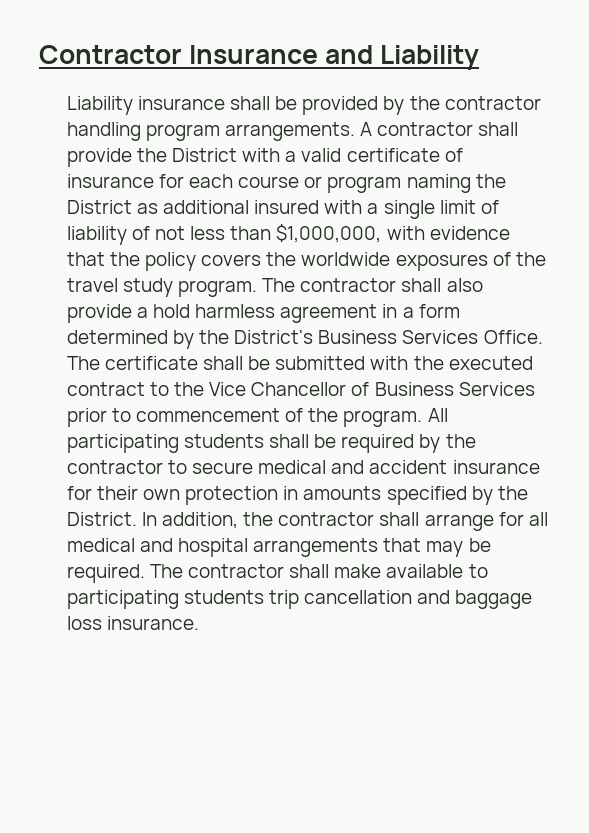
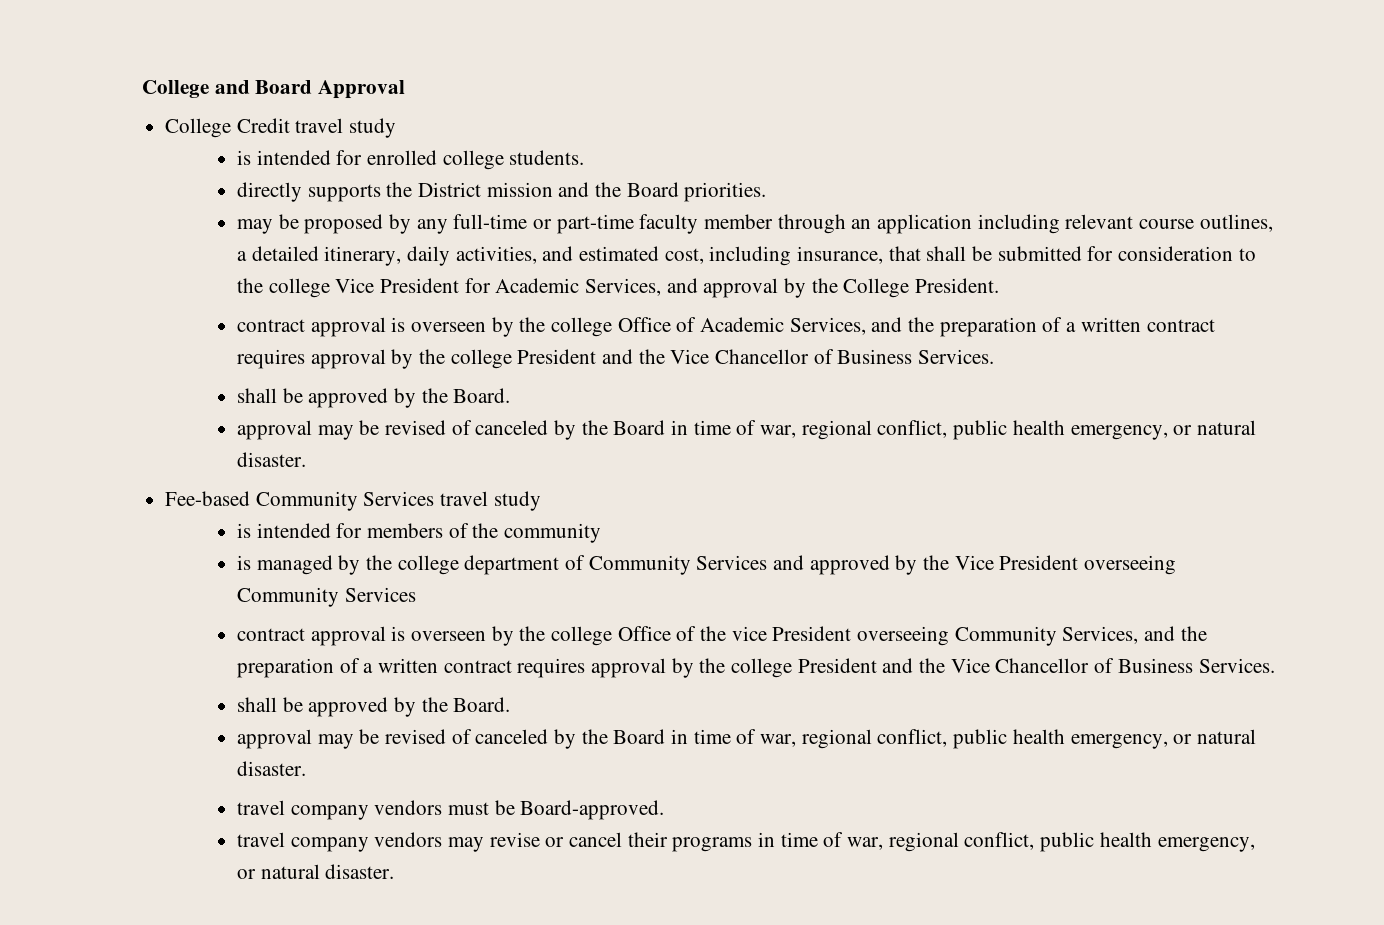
[39,45,480,70] [66,96,541,115] [66,122,519,141] [66,148,463,167] [66,174,506,193] [66,200,499,219] [66,224,510,245] [66,252,546,271] [66,278,483,297] [66,304,460,323] [66,330,543,349] [66,356,533,370] [66,382,535,396] [66,408,448,427] [66,434,476,453] [66,460,540,474] [66,486,528,505] [66,512,548,531] [66,538,491,557] [66,564,488,583] [66,590,533,609] [66,616,199,630] Contractor Insurance and Liability // Liability insurance shall be provided by the contractor handling program arrangements. A contractor shall provide the District with a valid certificate of insurance for each course or program naming the District as additional insured with a single limit of liability of not less than $1,000,000, with evidence that the policy covers the worldwide exposures of the travel study program. The contractor shall also provide a hold harmless agreement in a form determined by the District's Business Services Office. The certificate shall be submitted with the executed contract to the Vice Chancellor of Business Services prior to commencement of the program. All participating students shall be required by the contractor to secure medical and accident insurance for their own protection in amounts specified by the District. In addition, the contractor shall arrange for all medical and hospital arrangements that may be required. The contractor shall make available to participating students trip cancellation and baggage loss insurance. -> [142,80,406,99] [165,118,397,138] [237,150,585,170] [237,182,767,202] [237,214,1273,234] [237,246,1256,266] [237,278,1000,298] [237,317,1215,337] [237,349,995,369] [237,388,511,408] [237,420,1256,440] [237,452,307,467] [165,491,541,511] [237,523,602,543] [237,555,1177,575] [237,587,416,607] [237,626,1207,646] [237,658,1275,678] [237,697,511,717] [237,729,1256,749] [237,761,307,776] [237,800,665,820] [237,832,1255,852] [237,864,395,879] College and Board Approval // College Credit travel study // is intended for enrolled college students. // directly supports the District mission and the Board priorities. // may be proposed by any full-time or part-time faculty member through an application including relevant course outlines, a detailed itinerary, daily activities, and estimated cost, including insurance, that shall be submitted for consideration to the college Vice President for Academic Services, and approval by the College President. // contract approval is overseen by the college Office of Academic Services, and the preparation of a written contract requires approval by the college President and the Vice Chancellor of Business Services. // shall be approved by the Board. // approval may be revised of canceled by the Board in time of war, regional conflict, public health emergency, or natural disaster. // Fee-based Community Services travel study // is intended for members of the community // is managed by the college department of Community Services and approved by the Vice President overseeing Community Services // contract approval is overseen by the college Office of the vice President overseeing Community Services, and the preparation of a written contract requires approval by the college President and the Vice Chancellor of Business Services. // shall be approved by the Board. // approval may be revised of canceled by the Board in time of war, regional conflict, public health emergency, or natural disaster. // travel company vendors must be Board-approved. // travel company vendors may revise or cancel their programs in time of war, regional conflict, public health emergency, or natural disaster.

